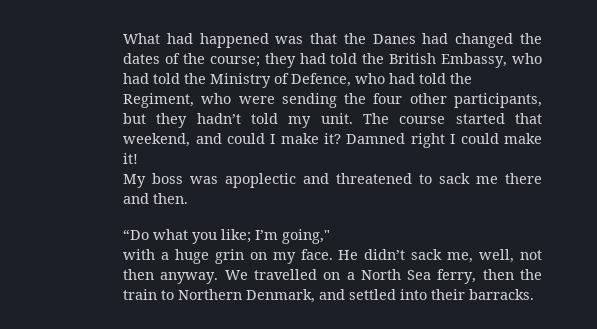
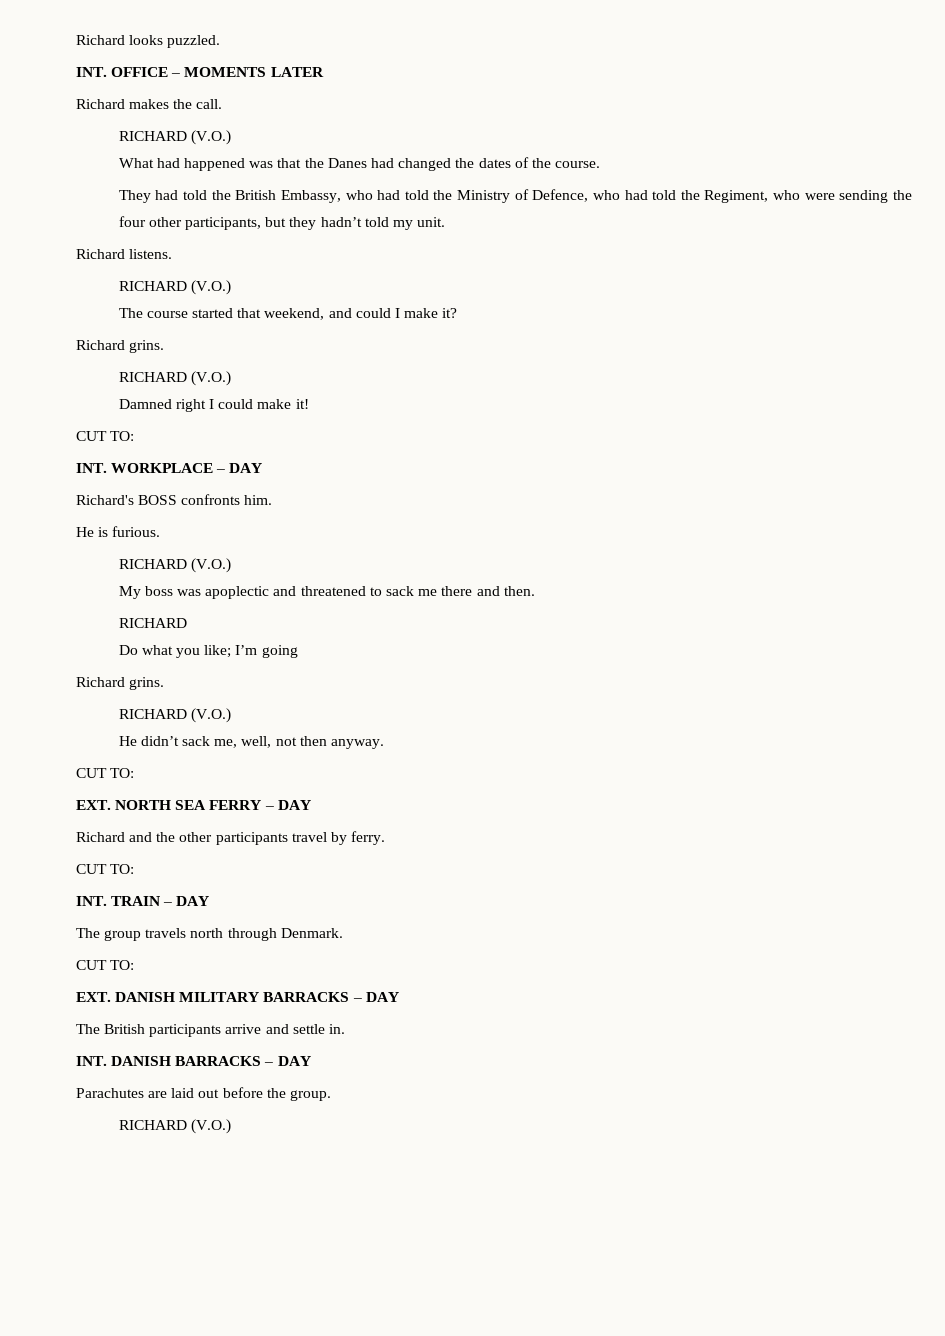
(123, 38) none -> [75,35,221,48] [75,67,324,77] [75,99,223,109] [118,130,231,145] Richard looks puzzled. // INT. OFFICE – MOMENTS LATER // Richard makes the call. // RICHARD (V.O.) //
[209,53,296,68] course; they -> [555,161,601,168] [118,190,151,203] course. // They
(353, 118) none -> [75,249,173,259] [118,280,231,295] // Richard listens. // RICHARD (V.O.) //
(342, 138) none -> [75,340,165,353] [118,371,231,386] // Richard grins. // RICHARD (V.O.) //
(139, 158) none -> [75,431,135,441] [75,463,263,473] [75,494,273,505] [75,526,161,537] [118,558,231,573] // CUT TO: // INT. WORKPLACE – DAY // Richard's BOSS confronts him. // He is furious. // RICHARD (V.O.)
[123,229,150,240] “Do -> [118,618,187,628] [118,645,138,655] RICHARD // Do
[282,229,331,244] [123,249,333,264] going," // with a huge grin on my face. -> [261,645,298,658] [75,677,165,690] [118,708,231,723] going // Richard grins. // RICHARD (V.O.) //
[224,269,542,284] [123,289,535,303] We travelled on a North Sea ferry, then the train to Northern Denmark, and settled into their barracks. -> [75,768,135,778] [75,800,311,810] [75,831,386,845] [75,864,135,874] [75,896,210,906] [75,928,343,941] [75,960,135,970] [75,992,399,1002] [75,1024,345,1037] [75,1056,311,1066] [75,1087,331,1101] [118,1119,231,1134] // CUT TO: // EXT. NORTH SEA FERRY – DAY // Richard and the other participants travel by ferry. // CUT TO: // INT. TRAIN – DAY // The group travels north through Denmark. // CUT TO: // EXT. DANISH MILITARY BARRACKS – DAY // The British participants arrive and settle in. // INT. DANISH BARRACKS – DAY // Parachutes are laid out before the group. // RICHARD (V.O.)

